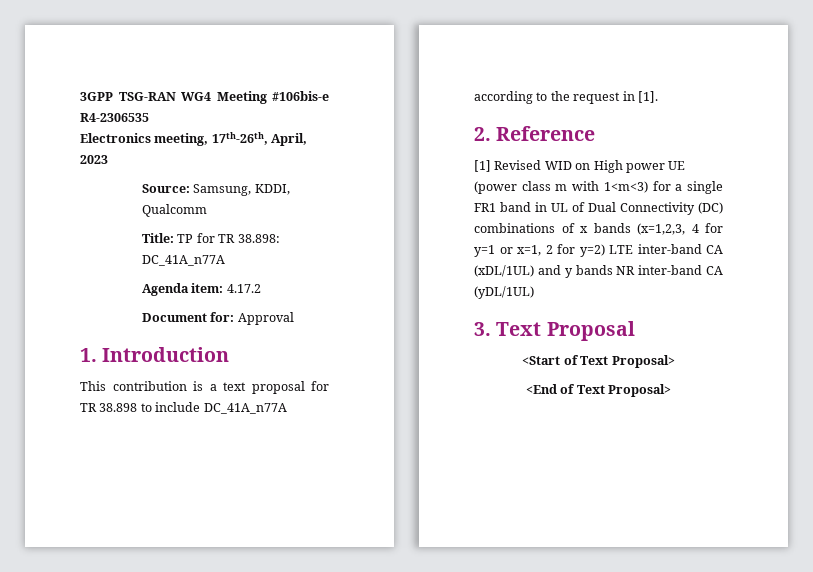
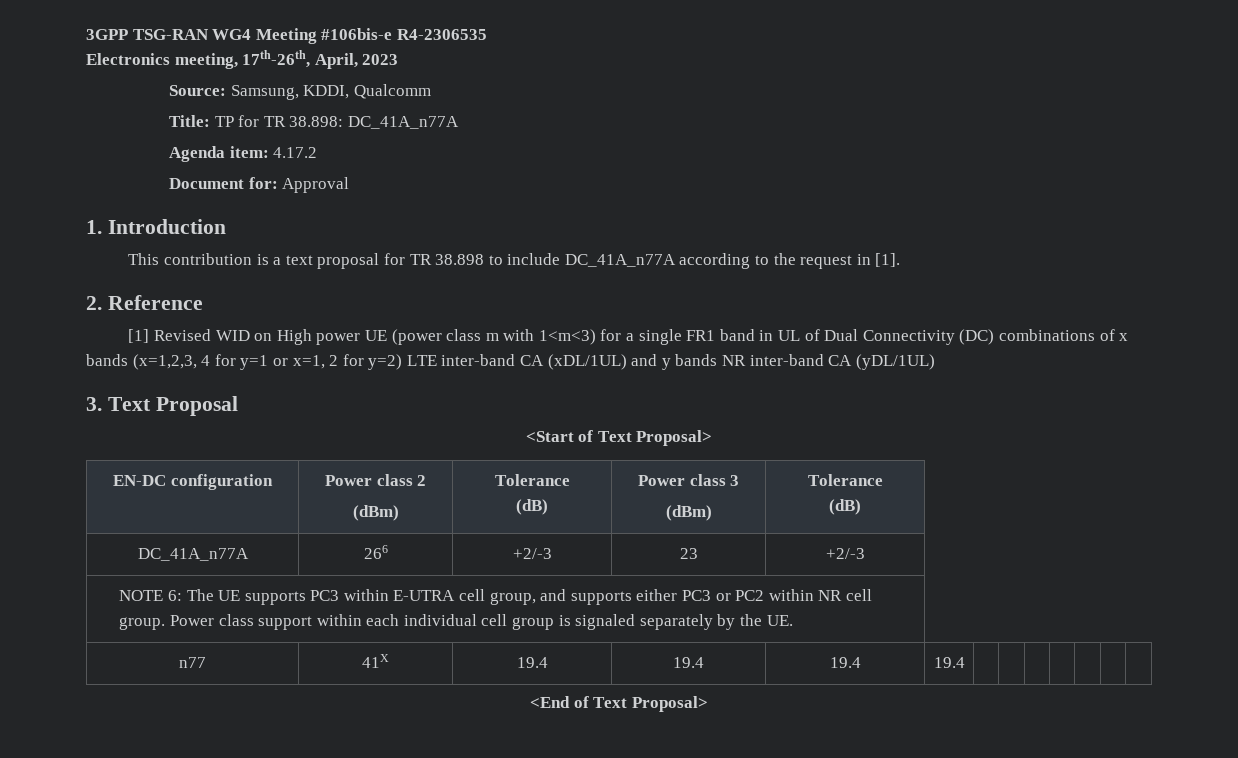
(675, 361) none -> [113,474,273,490] [324,474,427,486] [352,505,399,521] [494,474,570,486] [516,499,548,515] [637,474,740,486] [665,505,712,521] [807,474,883,486] [829,499,861,515] [137,548,249,561] [363,545,388,559] [512,548,552,559] [679,548,698,559] [825,548,865,559] [119,589,872,605] [119,614,793,630] [179,657,206,668] [362,654,389,668] [516,657,548,668] [673,657,704,668] [829,657,861,668] [933,657,965,668] // EN-DC configuration | Power class 2 // (dBm) | Tolerance // (dB) | Power class 3 // (dBm) | Tolerance // (dB) // DC_41A_n77A | 266 | +2/-3 | 23 | +2/-3 // NOTE 6: The UE supports PC3 within E-UTRA cell group, and supports either PC3 or PC2 within NR cell group. Power class support within each individual cell group is signaled separately by the UE. // n77 | 41X | 19.4 | 19.4 | 19.4 | 19.4 | | | | | | |

